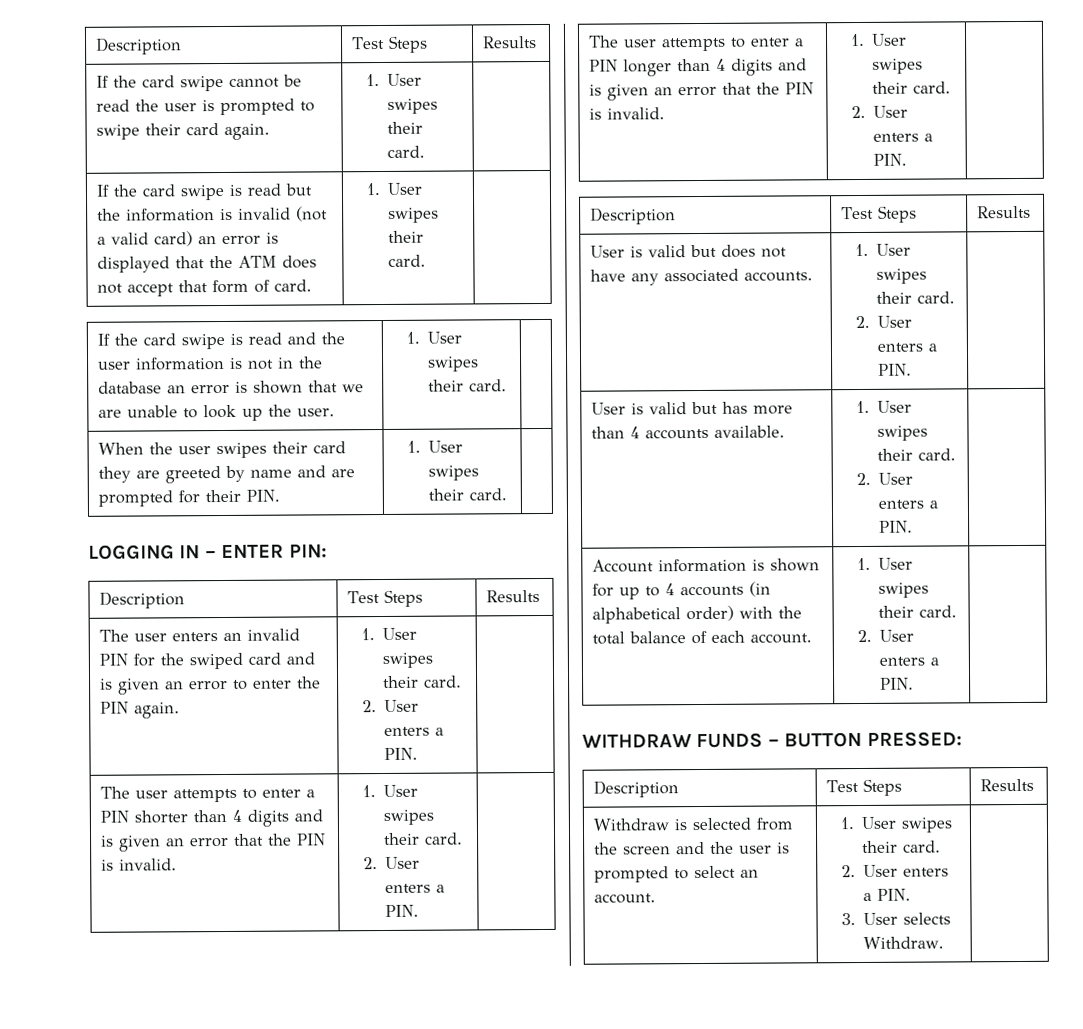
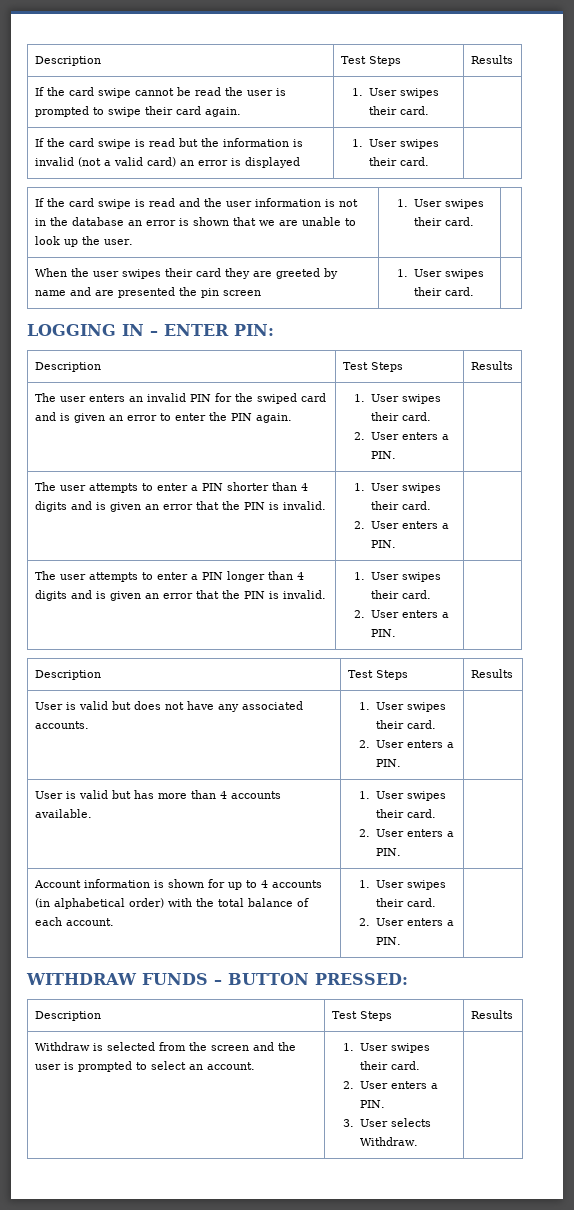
[175,255,318,269] [97,279,313,297] that the ATM does not accept that form of card. -> (300, 162) none
[98,489,281,507] prompted for their PIN. -> [117,287,261,298] presented the pin screen

